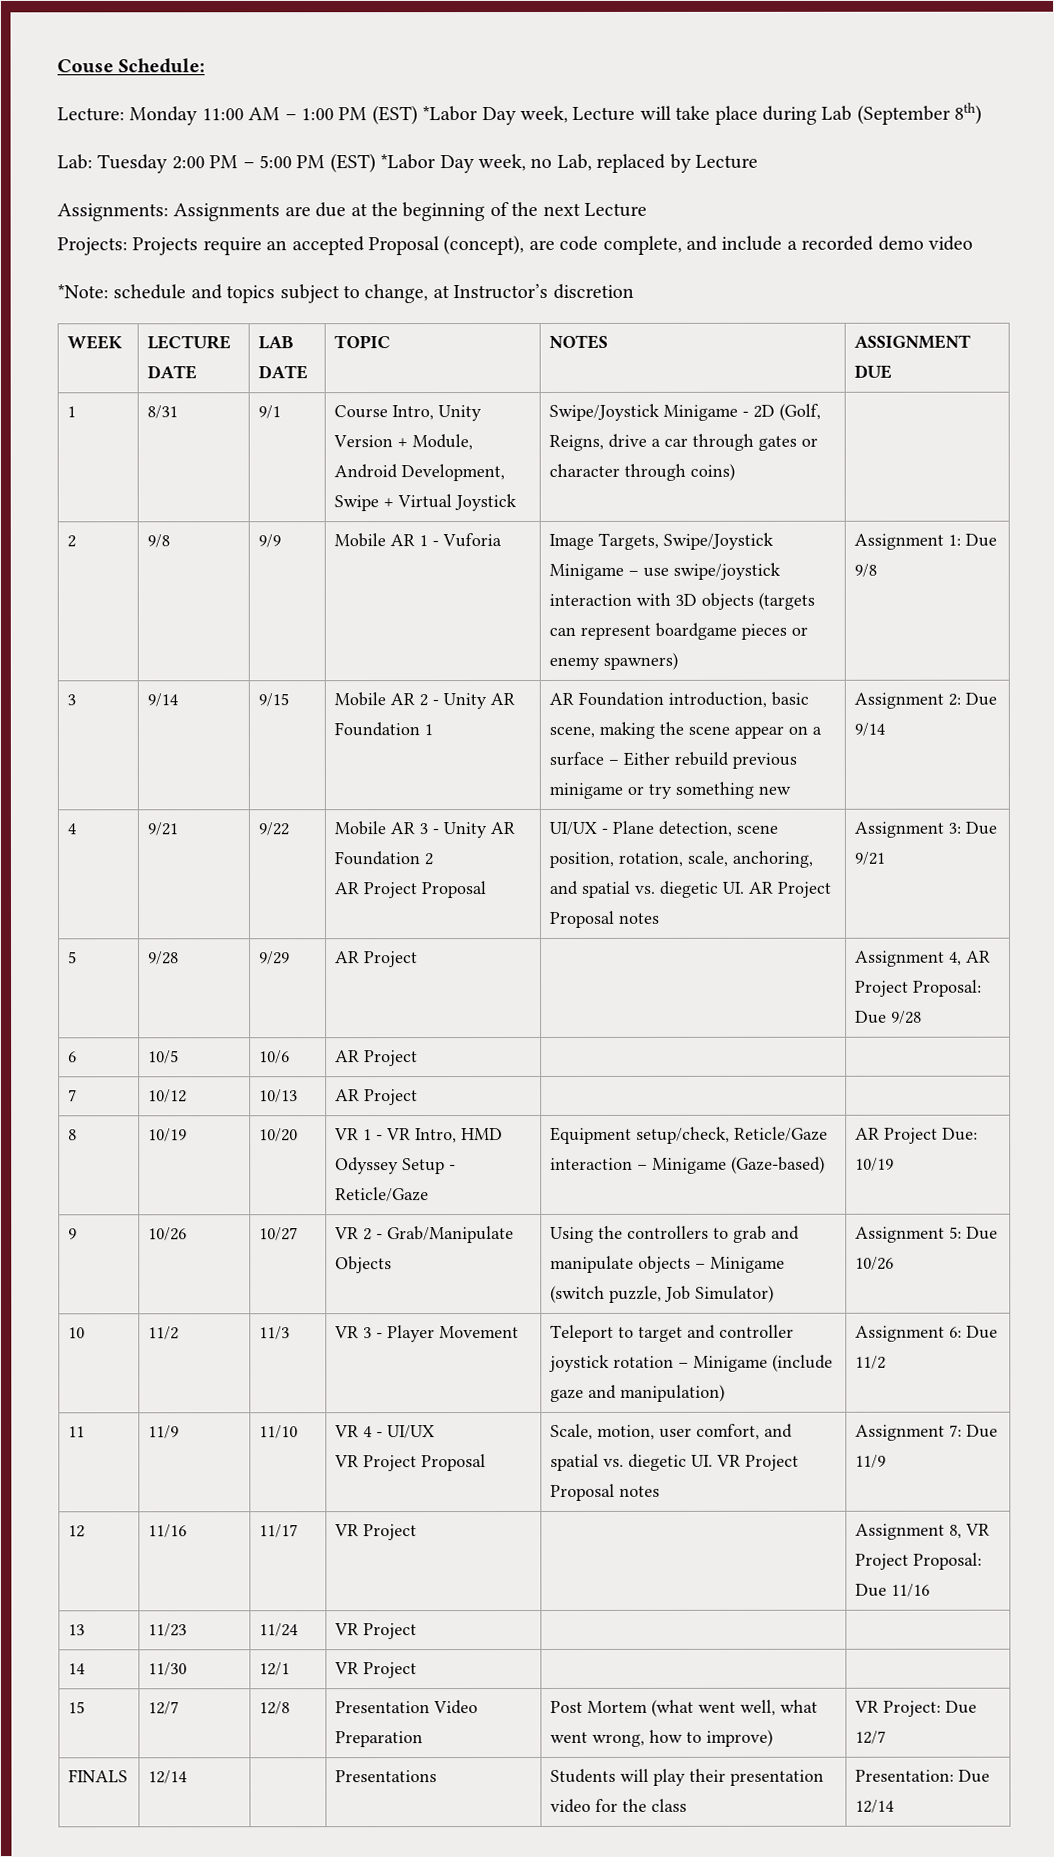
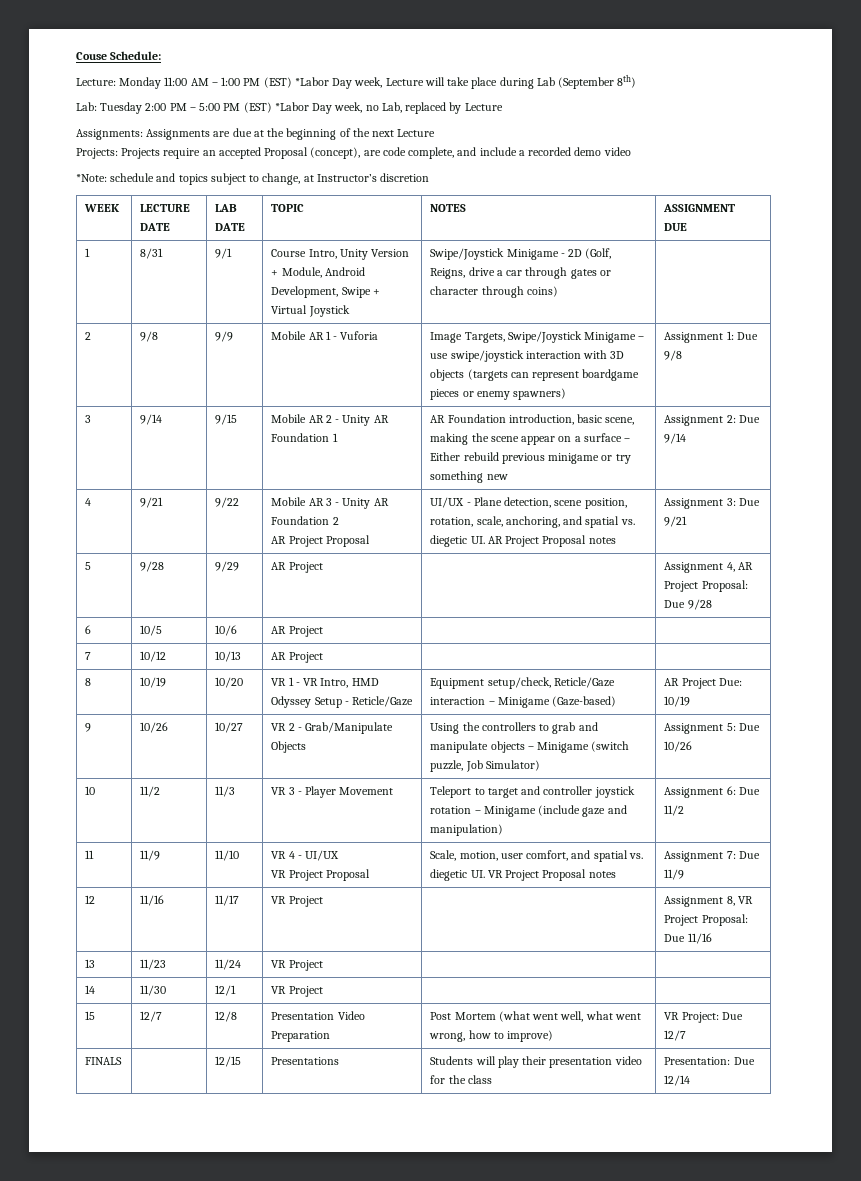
[148,1770,188,1784] 12/14 | -> [215,1056,242,1067] | 12/15

